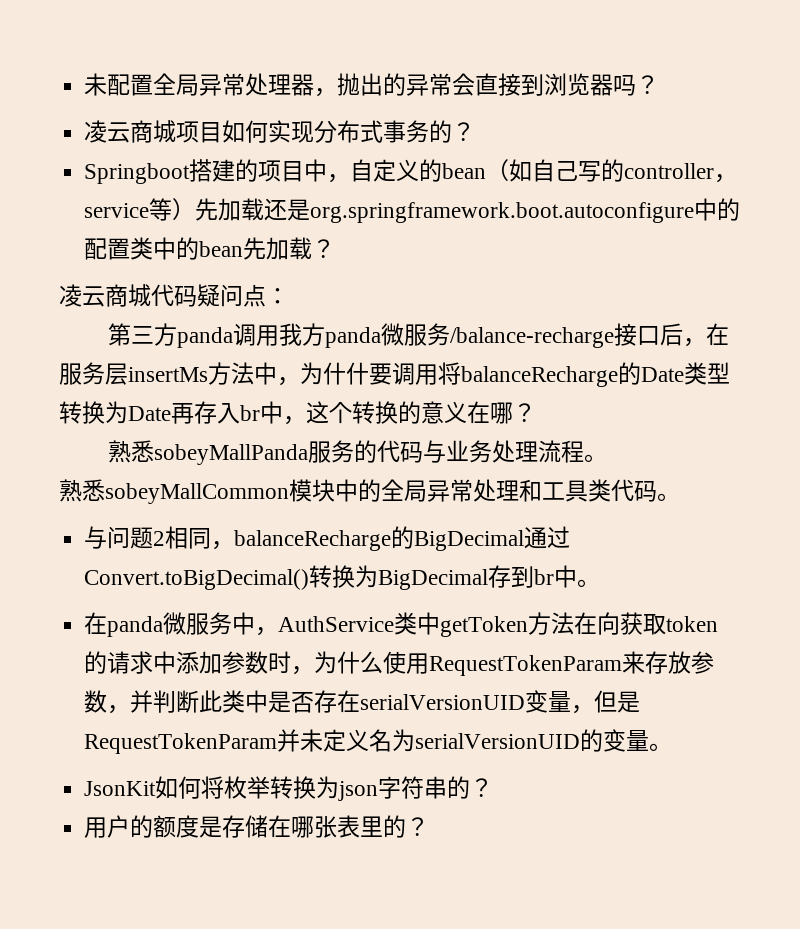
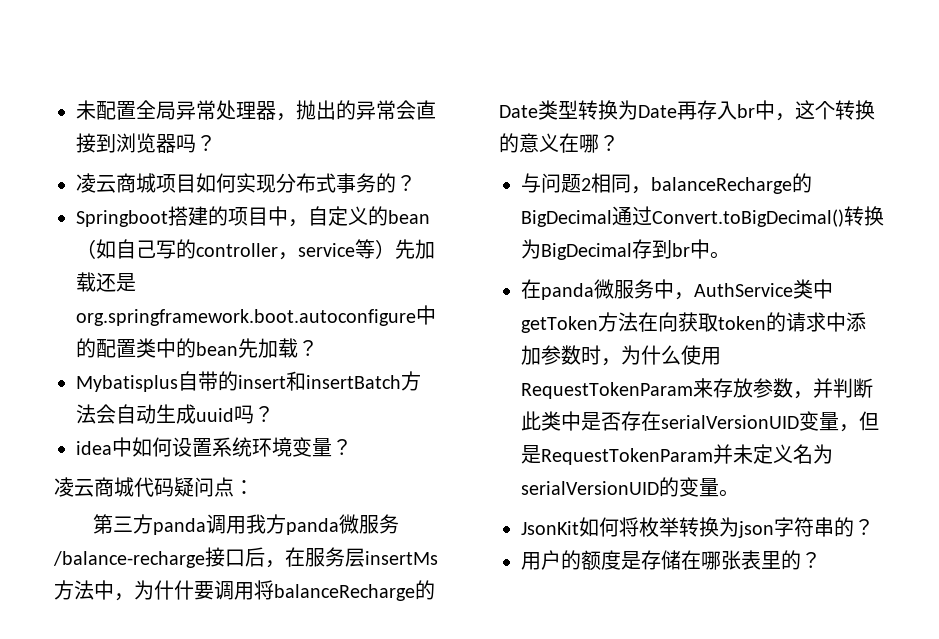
(336, 248) none -> [76,371,421,392] [76,404,274,424] [76,437,352,457] // Mybatisplus自带的insert和insertBatch方法会自动生成uuid吗？ // idea中如何设置系统环境变量？
[108,440,608,465] [59,479,680,504] // 熟悉sobeyMallPanda服务的代码与业务处理流程。 // 熟悉sobeyMallCommon模块中的全局异常处理和工具类代码。 -> (619, 143) none

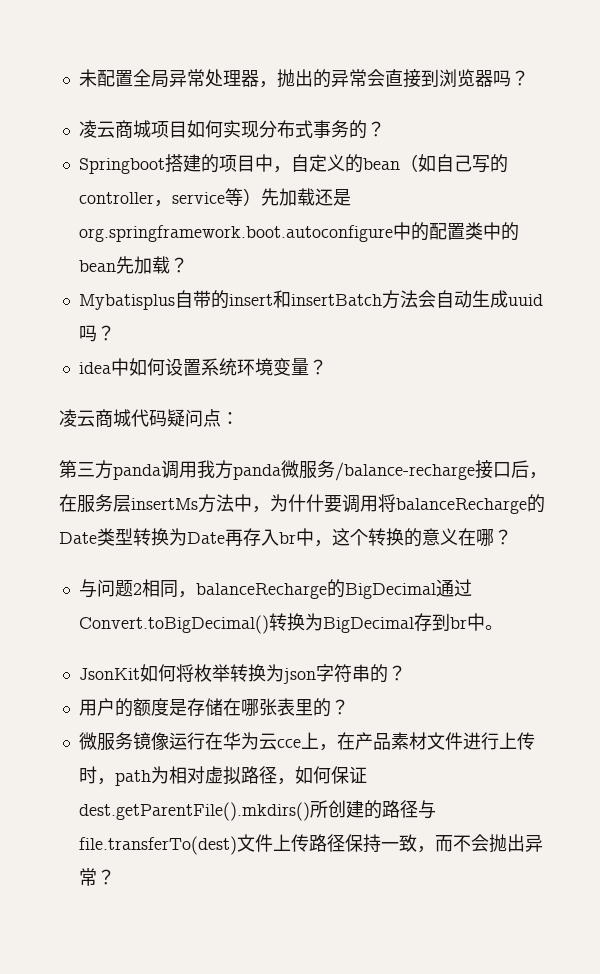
[521,279,833,300] [521,312,866,333] [521,345,721,366] [521,378,873,399] [521,411,879,432] [521,444,833,465] [521,477,739,497] // 在panda微服务中，AuthService类中getToken方法在向获取token的请求中添加参数时，为什么使用RequestTokenParam来存放参数，并判断此类中是否存在serialVersionUID变量，但是RequestTokenParam并未定义名为serialVersionUID的变量。 -> (503, 627) none
(821, 560) none -> [78,732,535,751] [78,766,367,786] [78,800,436,821] [78,834,543,855] [78,868,115,886] // 微服务镜像运行在华为云cce上，在产品素材文件进行上传时，path为相对虚拟路径，如何保证dest.getParentFile().mkdirs()所创建的路径与file.transferTo(dest)文件上传路径保持一致，而不会抛出异常？

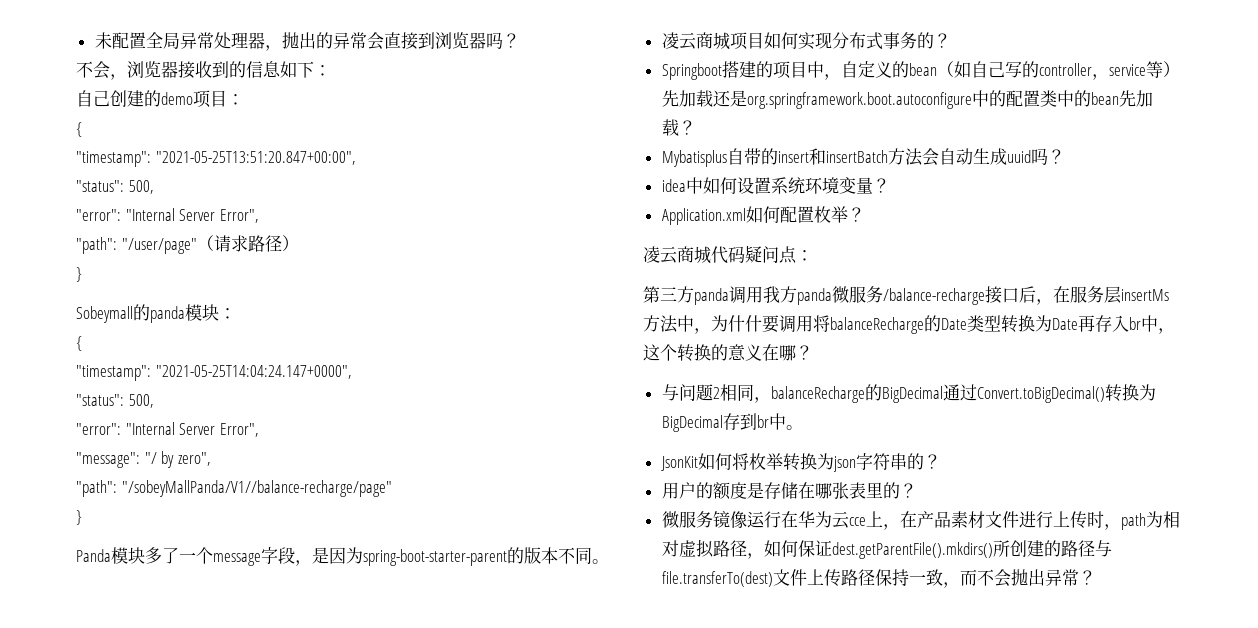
(529, 78) none -> [76,61,331,80] [76,90,244,108] [76,122,82,137] [76,151,356,167] [76,180,154,194] [76,208,259,223] [76,235,299,254] [76,267,82,282] [76,304,236,323] [76,336,82,351] [76,365,352,381] [76,394,154,408] [76,422,259,437] [76,451,211,468] [76,480,392,497] [76,510,82,525] [76,547,609,566] // 不会，浏览器接收到的信息如下： // 自己创建的demo项目： // { // "timestamp": "2021-05-25T13:51:20.847+00:00", // "status": 500, // "error": "Internal Server Error", // "path": "/user/page"（请求路径） // } // Sobeymall的panda模块： // { // "timestamp": "2021-05-25T14:04:24.147+0000", // "status": 500, // "error": "Internal Server Error", // "message": "/ by zero", // "path": "/sobeyMallPanda/V1//balance-recharge/page" // } // Panda模块多了一个message字段，是因为spring-boot-starter-parent的版本不同。
(327, 367) none -> [661,206,865,225] // Application.xml如何配置枚举？

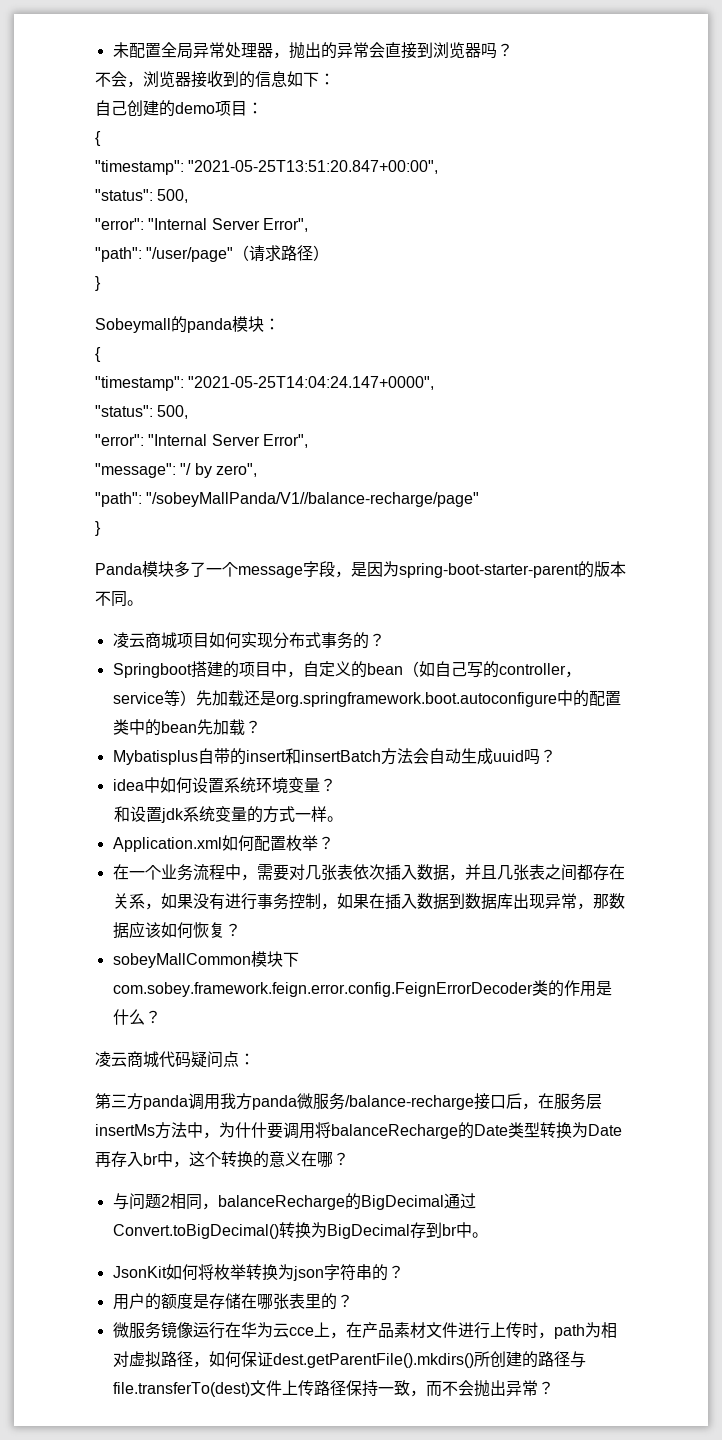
(890, 185) none -> [114,806,344,823] // 和设置jdk系统变量的方式一样。
(865, 214) none -> [112,864,625,881] [112,893,625,910] [112,921,241,939] [112,951,299,968] [112,980,612,997] [112,1009,161,1025] // 在一个业务流程中，需要对几张表依次插入数据，并且几张表之间都存在关系，如果没有进行事务控制，如果在插入数据到数据库出现异常，那数据应该如何恢复？ // sobeyMallCommon模块下com.sobey.framework.feign.error.config.FeignErrorDecoder类的作用是什么？

